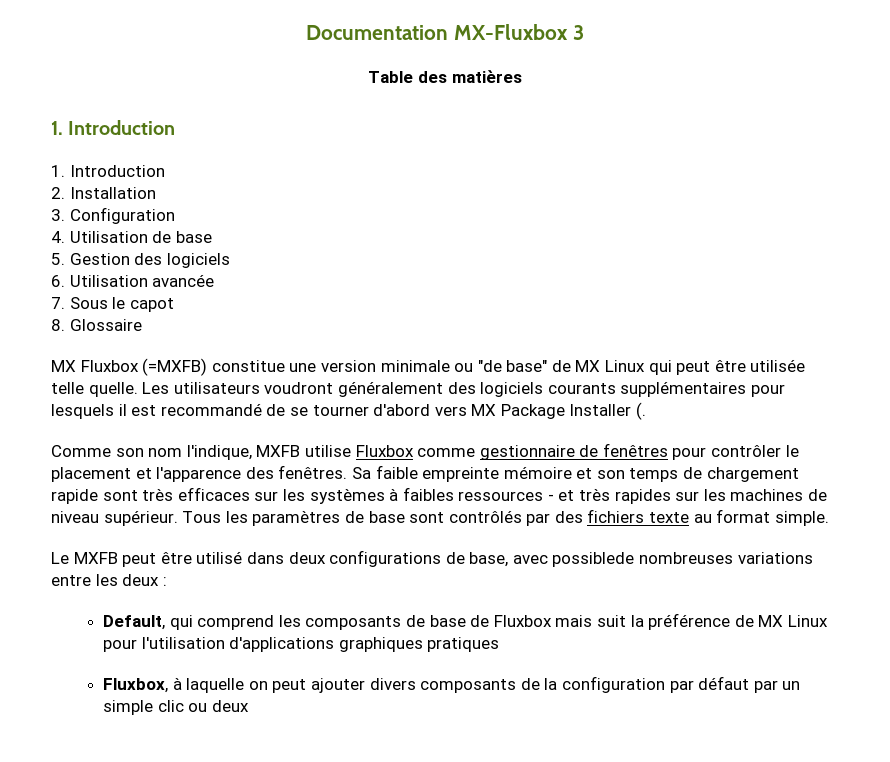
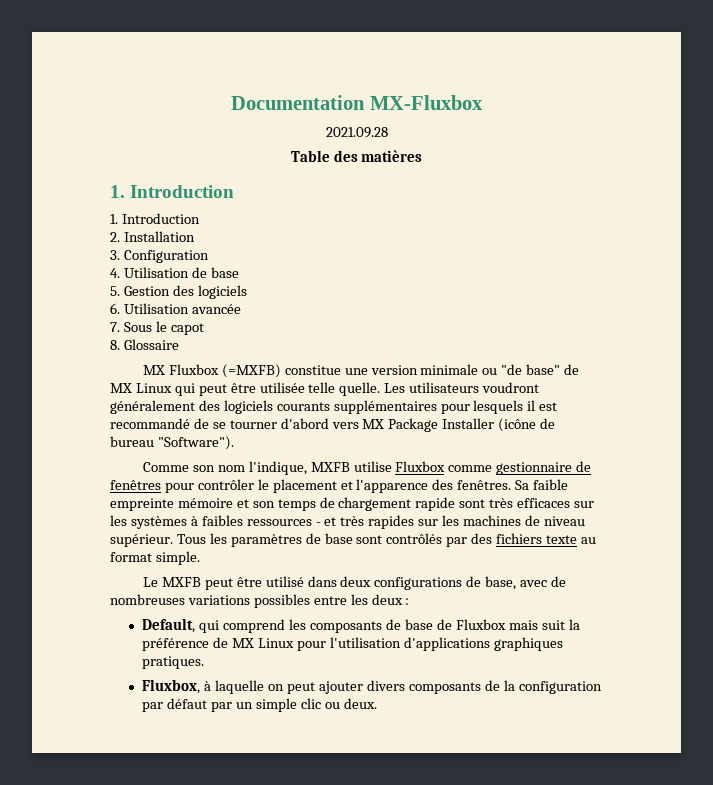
[572,25,584,40] 3 -> [325,127,388,138] // 2021.09.28
[636,402,647,420] (. -> [498,418,556,432] [110,436,234,450] (icône de bureau "Software").
[552,552,635,567] possiblede -> [551,576,567,587] de
(813, 558) none -> [253,594,310,608] possibles
[427,637,500,652] pratiques -> [142,656,205,669] pratiques.
[211,700,249,712] deux -> [343,698,377,709] deux.

